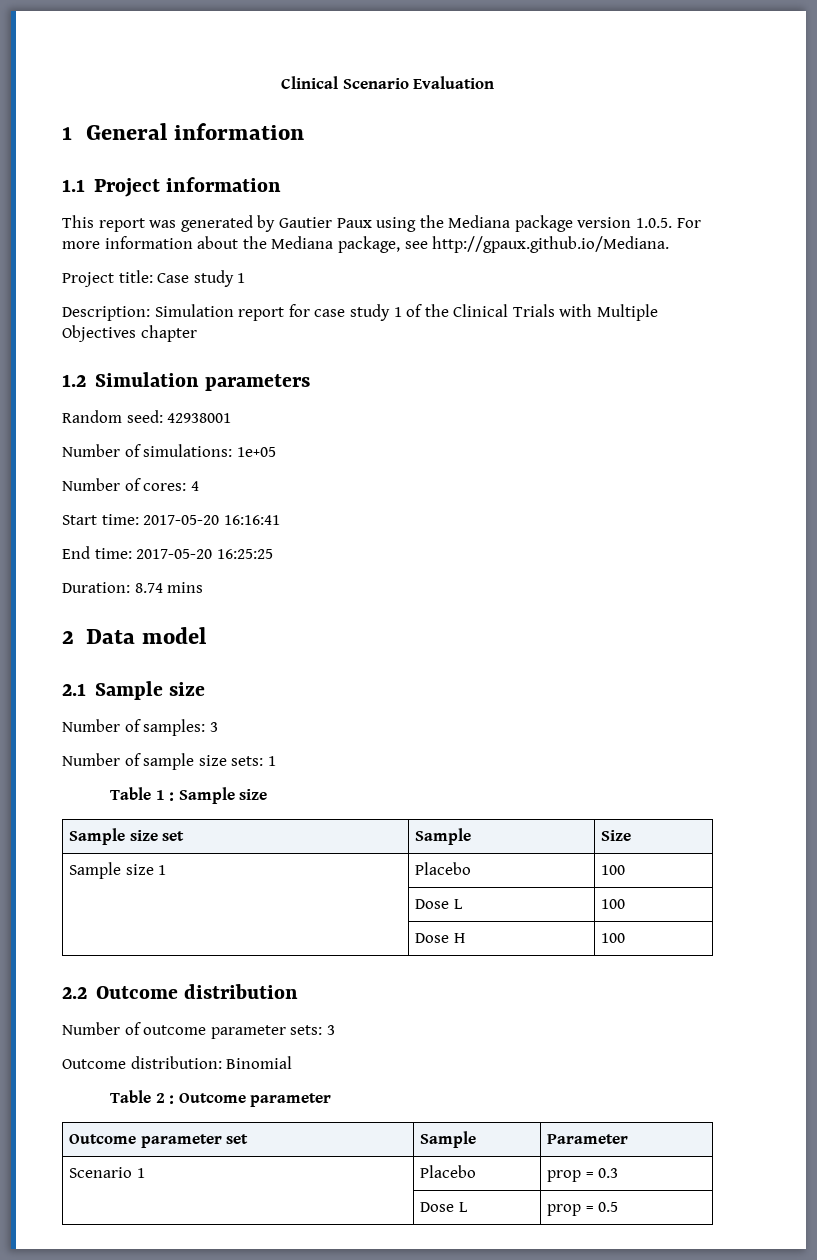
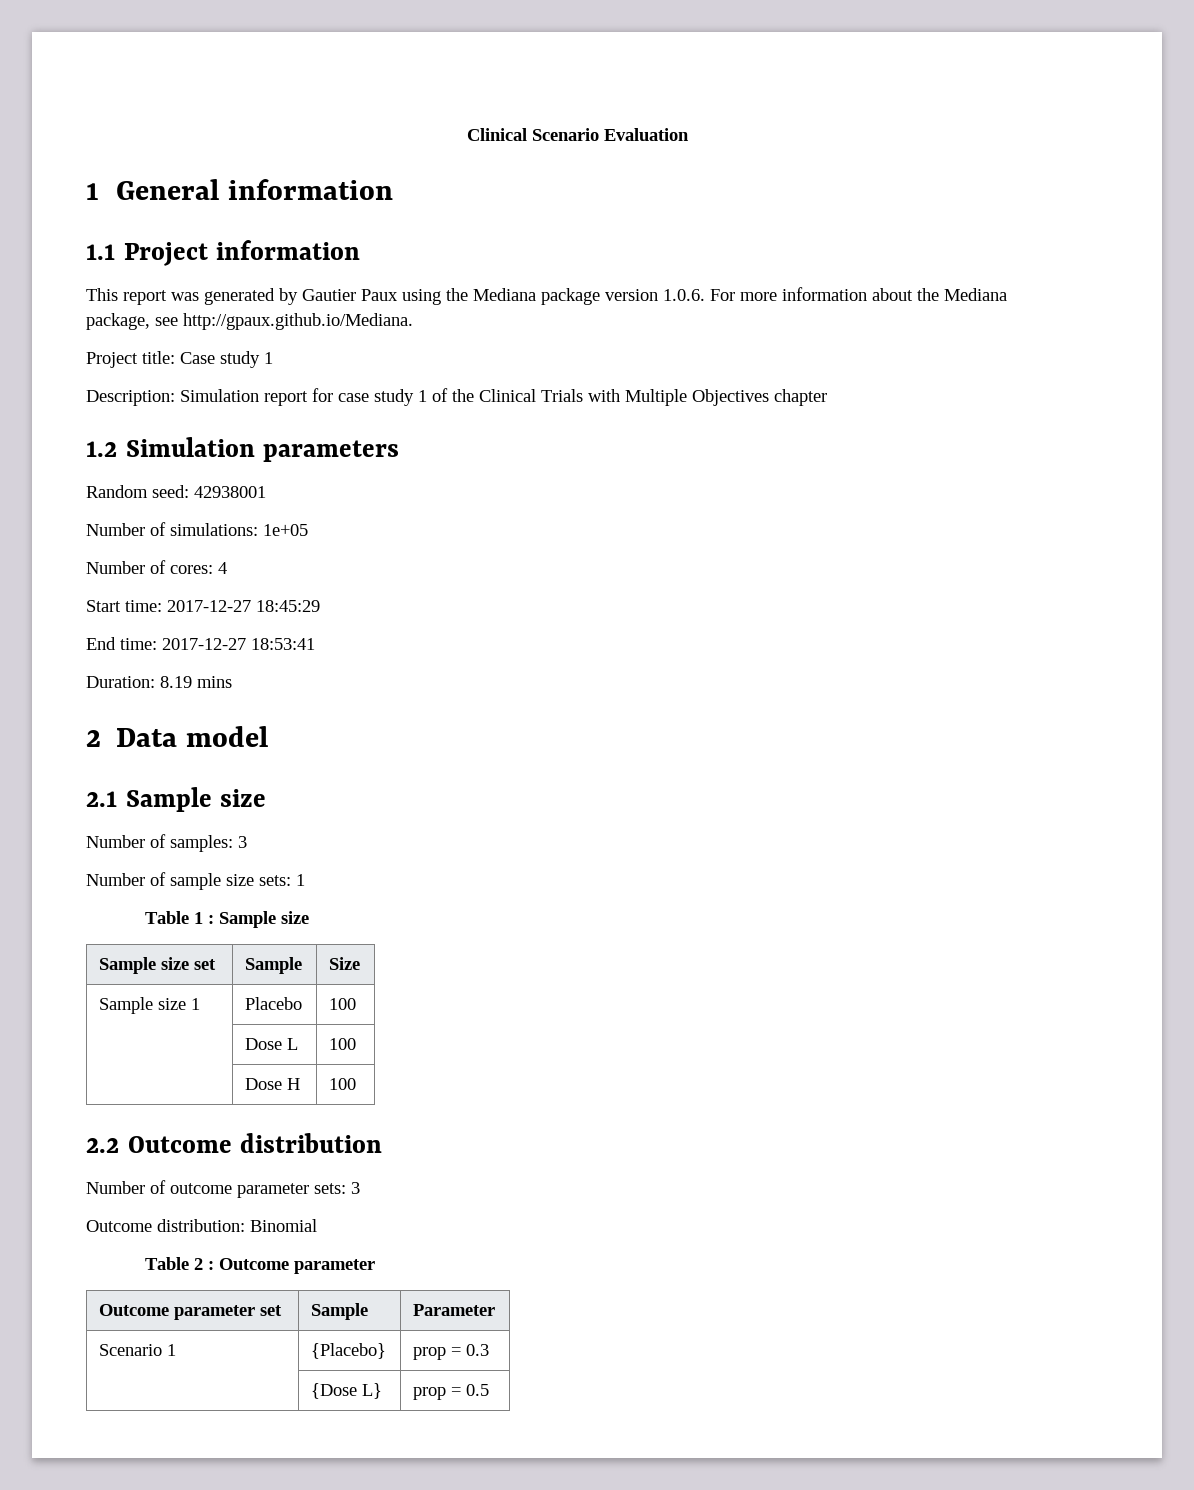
[636,218,673,228] 1.0.5. -> [663,289,705,301] 1.0.6.
[143,515,280,525] 2017-05-20 16:16:41 -> [167,600,320,612] 2017-12-27 18:45:29
[136,549,273,559] 2017-05-20 16:25:25 -> [162,638,315,650] 2017-12-27 18:53:41
[134,583,163,593] 8.74 -> [160,676,192,688] 8.19
[419,1165,476,1178] Placebo -> [311,1343,387,1359] {Placebo}
[419,1202,468,1212] Dose L -> [311,1383,383,1399] {Dose L}

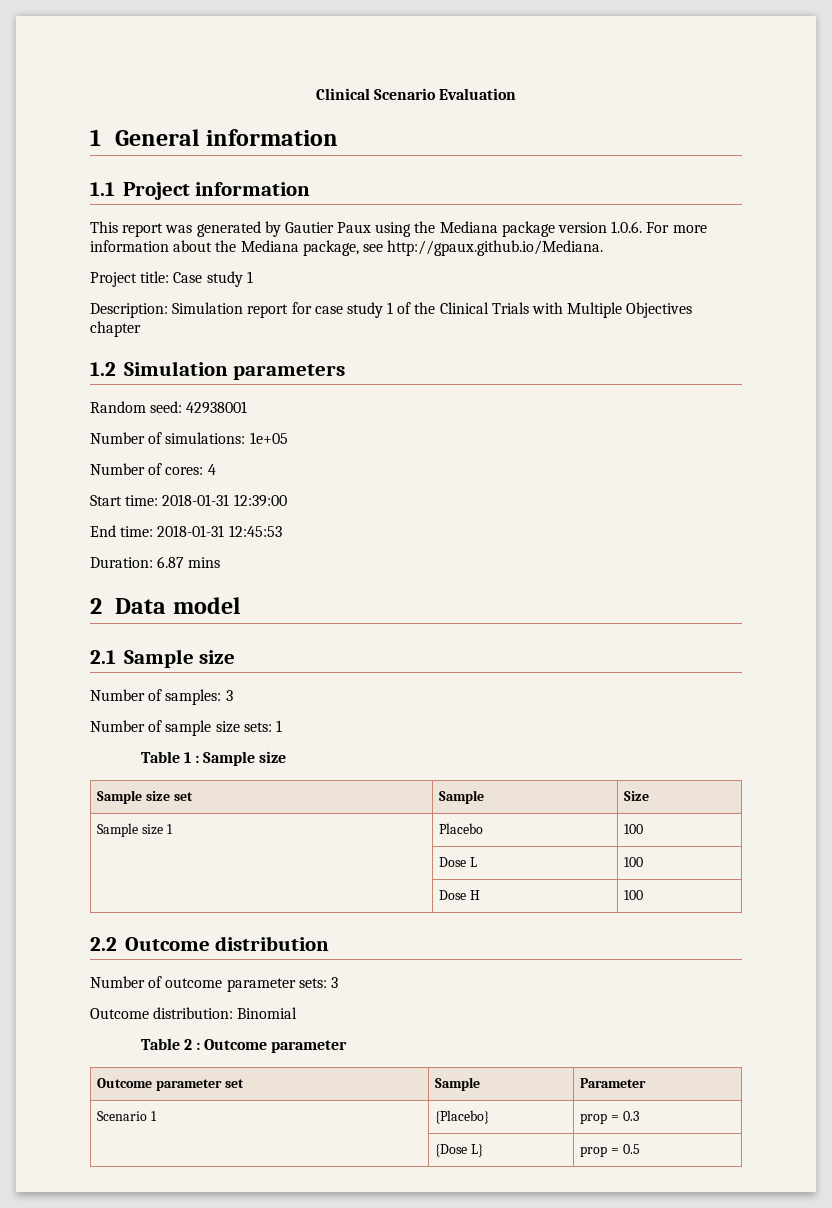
[167,600,320,612] 2017-12-27 18:45:29 -> [162,494,287,507] 2018-01-31 12:39:00
[162,638,315,650] 2017-12-27 18:53:41 -> [157,525,282,537] 2018-01-31 12:45:53
[160,676,192,688] 8.19 -> [157,556,185,568] 6.87

